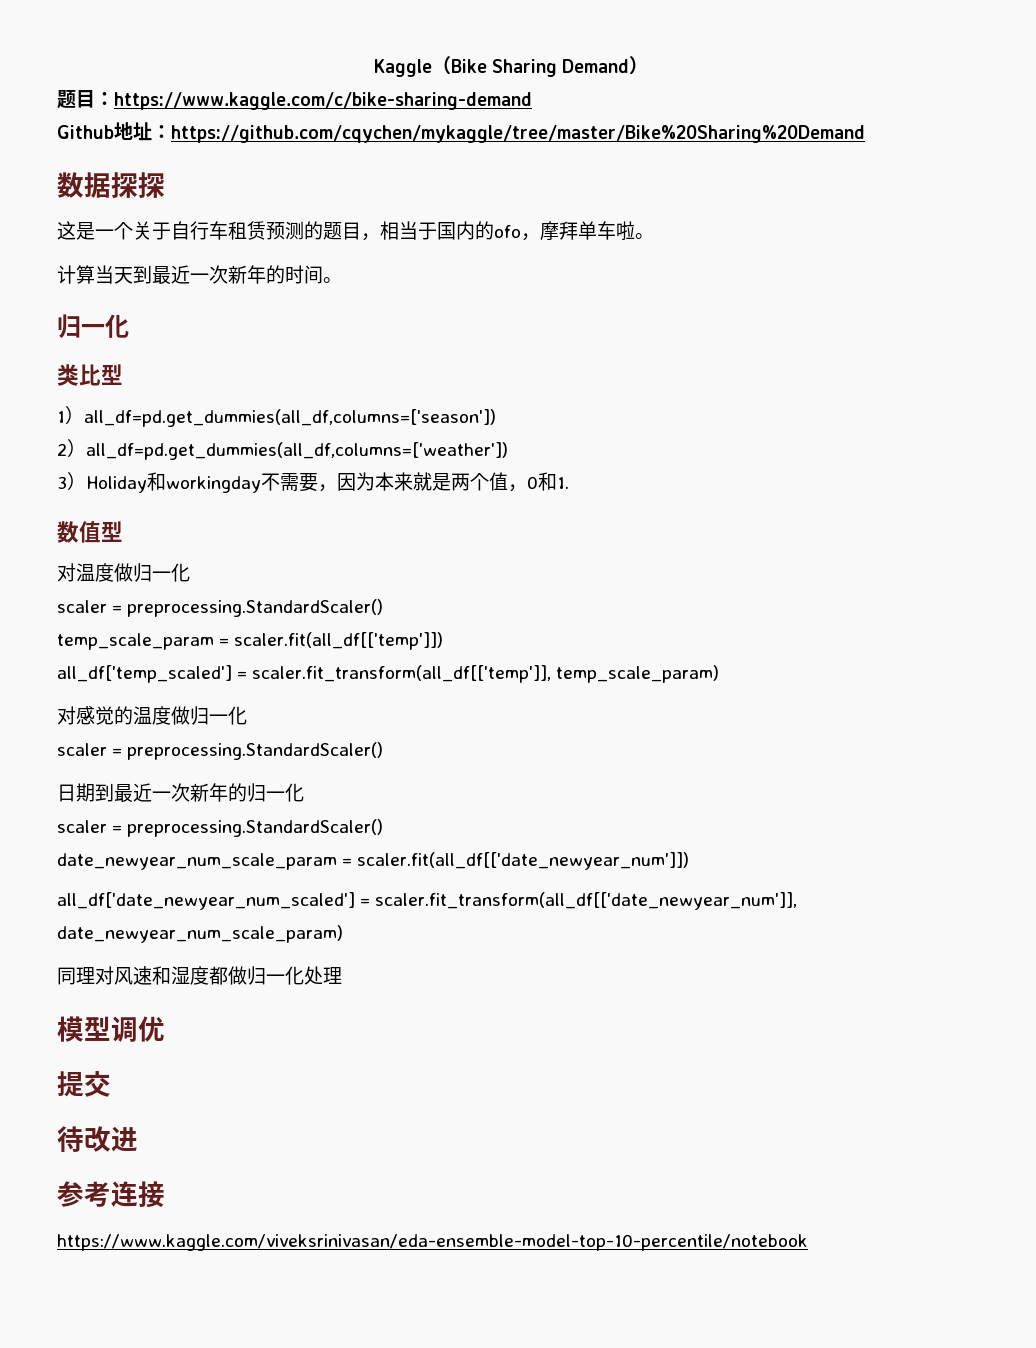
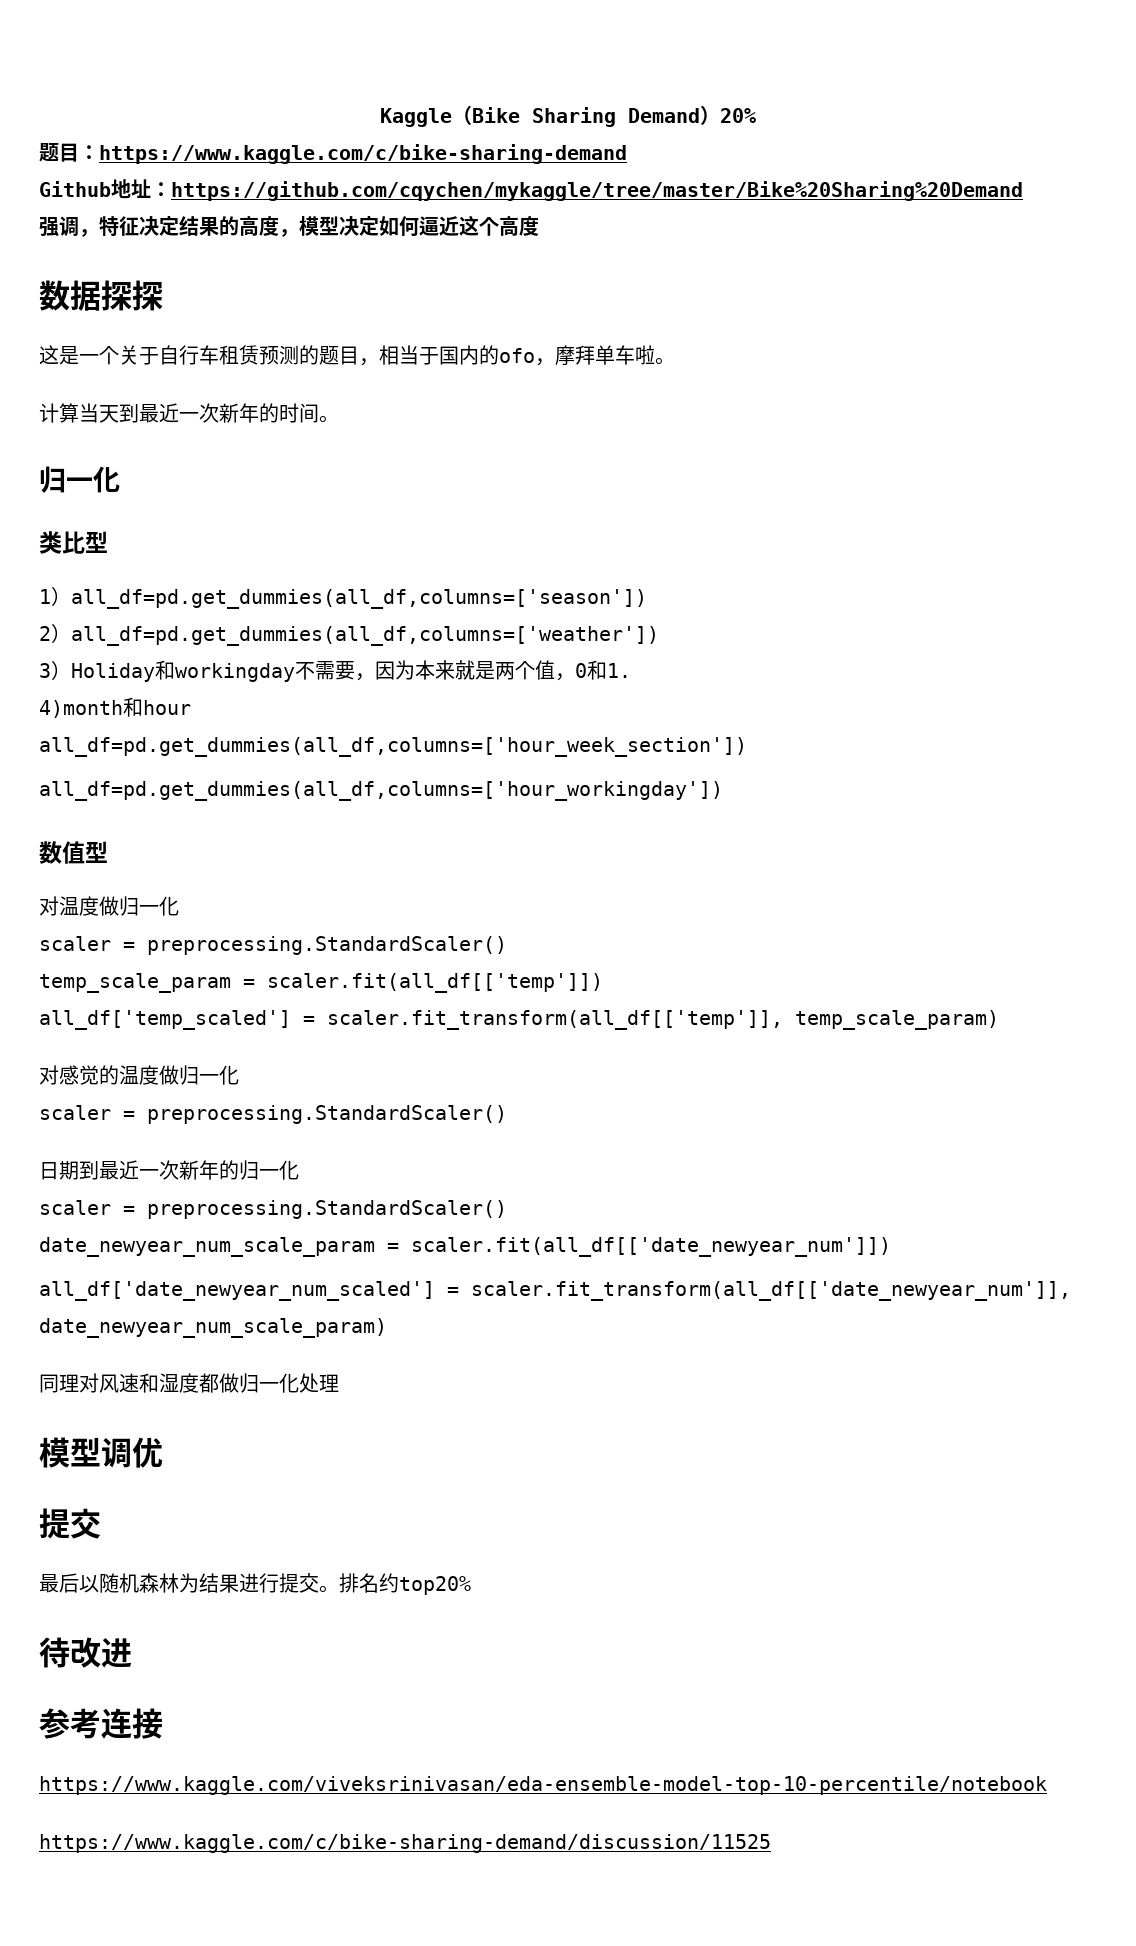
(649, 65) none -> [720,108,756,123] 20%
(865, 134) none -> [39,215,539,237] // 强调，特征决定结果的高度，模型决定如何逼近这个高度
(569, 483) none -> [39,697,191,718] [39,737,747,757] [39,781,723,801] // 4)month和hour // all_df=pd.get_dummies(all_df,columns=['hour_week_section']) // all_df=pd.get_dummies(all_df,columns=['hour_workingday'])
(111, 1084) none -> [39,1573,471,1595] // 最后以随机森林为结果进行提交。排名约top20%
(808, 1242) none -> [39,1834,771,1853] // https://www.kaggle.com/c/bike-sharing-demand/discussion/11525

